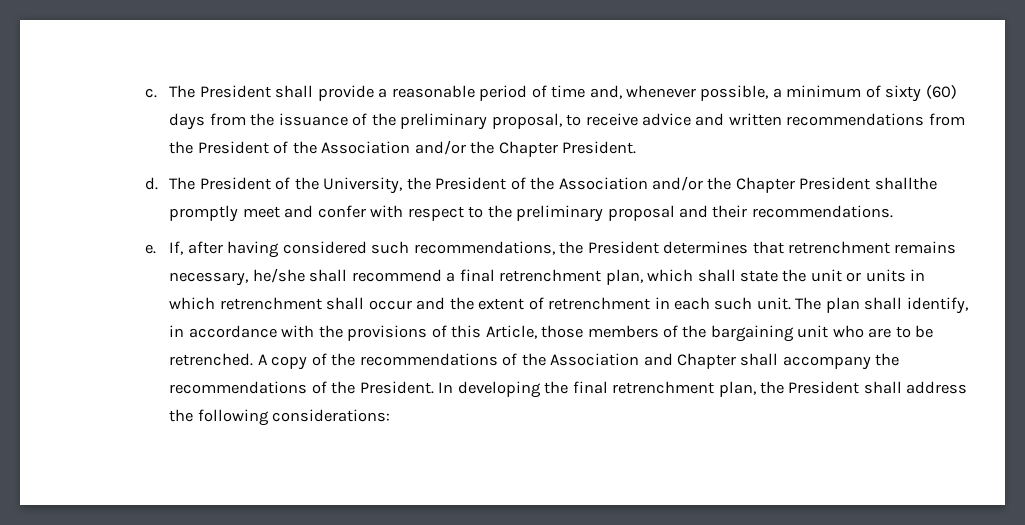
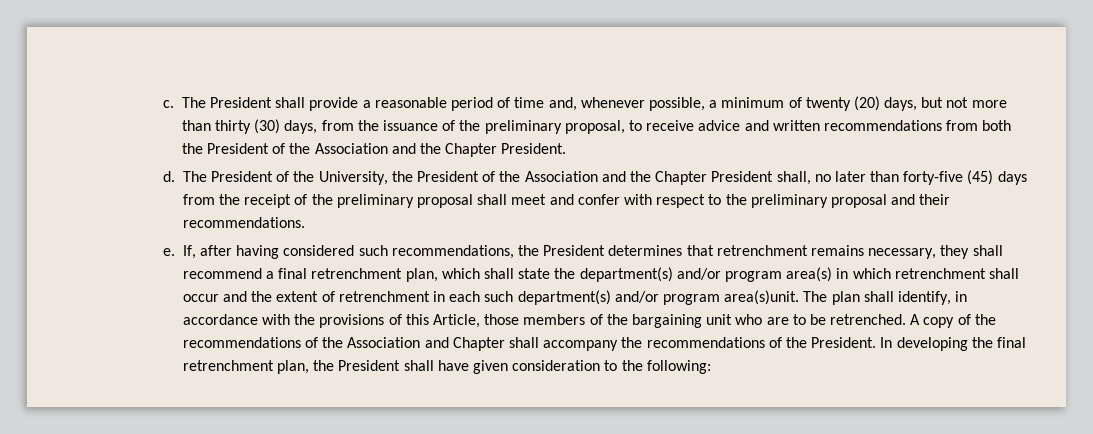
[885,85,957,102] [169,113,206,130] sixty (60) days -> [805,96,1007,111] [181,119,318,134] twenty (20) days, but not more than thirty (30) days,
[169,140,466,155] the President of the Association and/or -> [982,120,1012,131] [181,143,416,154] both the President of the Association and
[651,176,703,191] and/or -> [601,171,626,182] and
[874,177,937,190] [169,205,239,222] shallthe promptly -> [776,170,1027,185] [182,194,508,208] shall, no later than forty-five (45) days from the receipt of the preliminary proposal shall
[252,268,305,283] he/she -> [940,245,970,259] they
[810,269,906,282] unit or units -> [579,267,833,282] department(s) and/or program area(s)
[756,297,791,310] unit. -> [517,290,800,305] department(s) and/or program area(s)unit.
[906,381,968,394] [169,409,391,426] address the following considerations: -> [437,360,711,374] have given consideration to the following:

